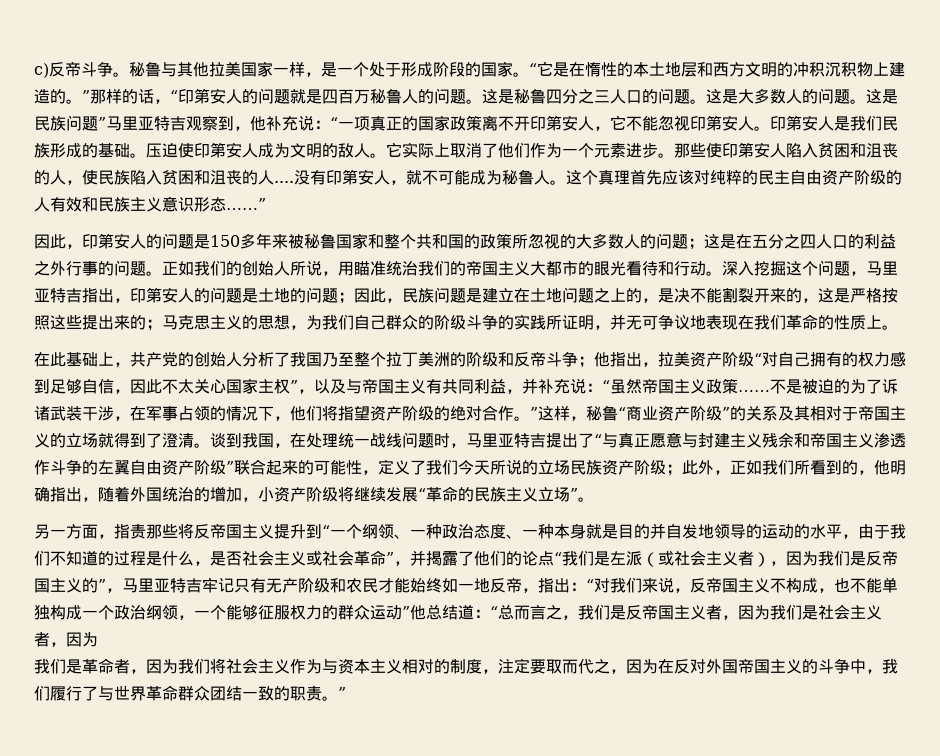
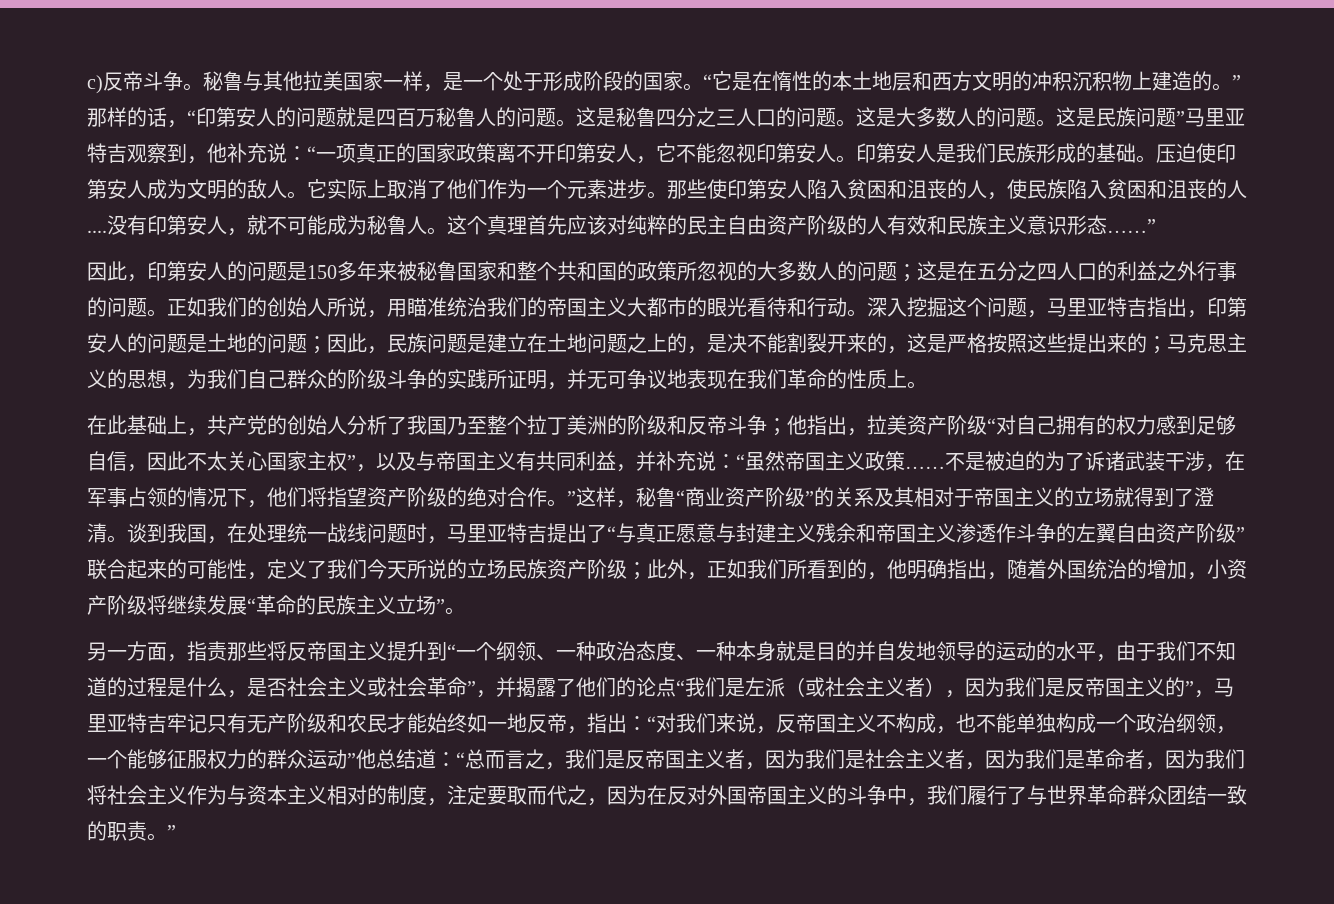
(98, 639) // -> (1025, 759) none

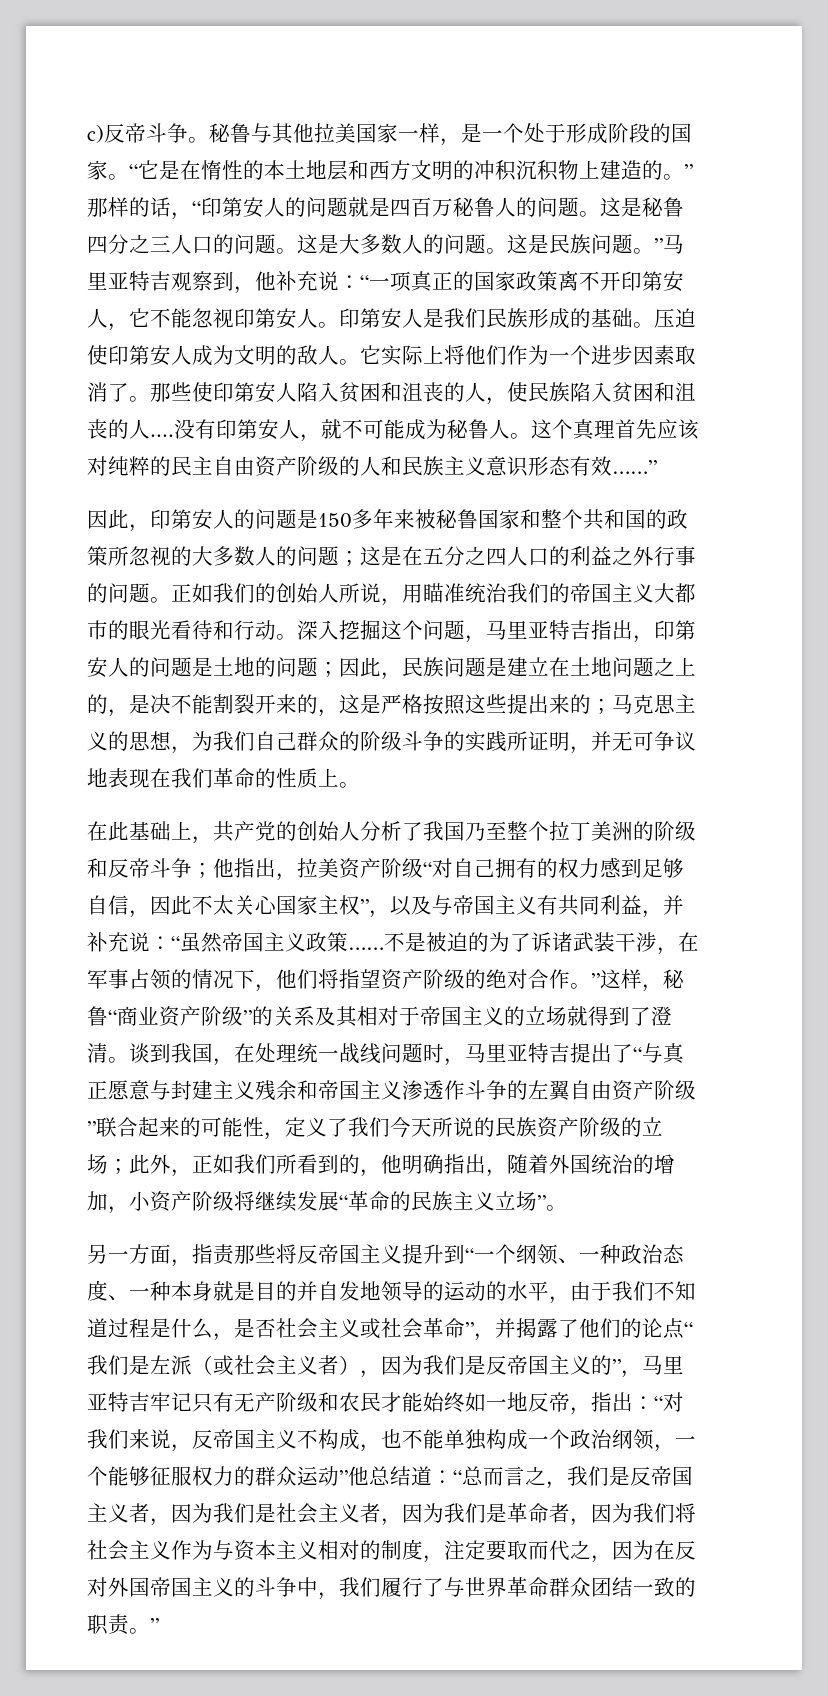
(1176, 117) none -> [633,248,654,254] 。
[387,179,447,199] 取消了 -> [444,345,465,365] 将
[567,179,647,199] 元素进步 -> [591,345,696,365] [87,382,129,402] 进步因素取消了
[887,215,927,235] 有效 -> (381, 466) none
(1107, 224) none -> [570,456,612,476] 有效
[467,559,507,579] 立场 -> (495, 1127) none
(627, 569) none -> [621,1117,663,1137] [87,1154,108,1174] 的立场
[107,677,127,697] 的 -> (108, 1328) none

